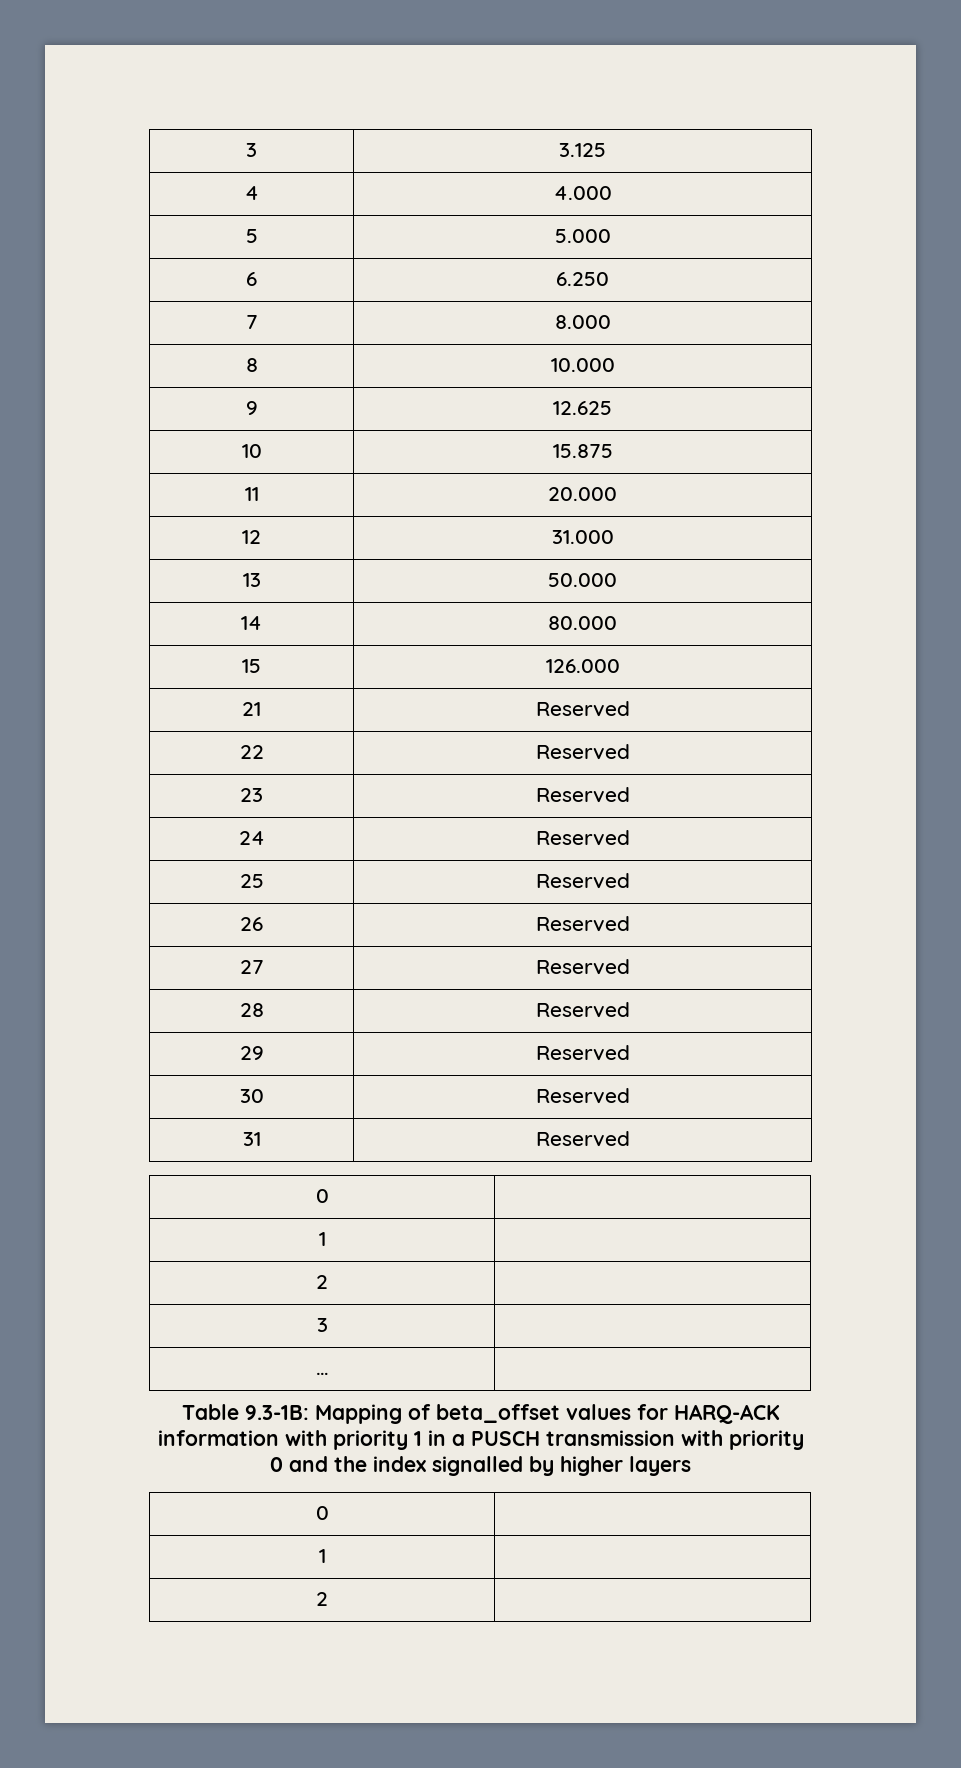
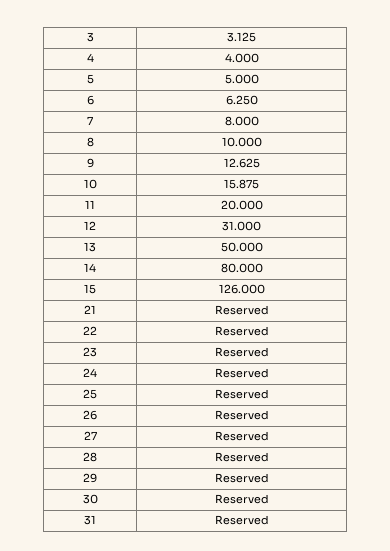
[315,1189,329,1203] [318,1232,326,1246] [316,1275,328,1289] [316,1318,328,1332] [315,1372,329,1375] [181,1404,780,1424] [157,1430,804,1450] [270,1456,691,1476] [315,1506,329,1520] [318,1549,326,1563] [316,1592,328,1606] // 0 | // 1 | // 2 | // 3 | // … | // Table 9.3-1B: Mapping of beta_offset values for HARQ-ACK information with priority 1 in a PUSCH transmission with priority 0 and the index signalled by higher layers // 0 | // 1 | // 2 | -> (269, 520) none

